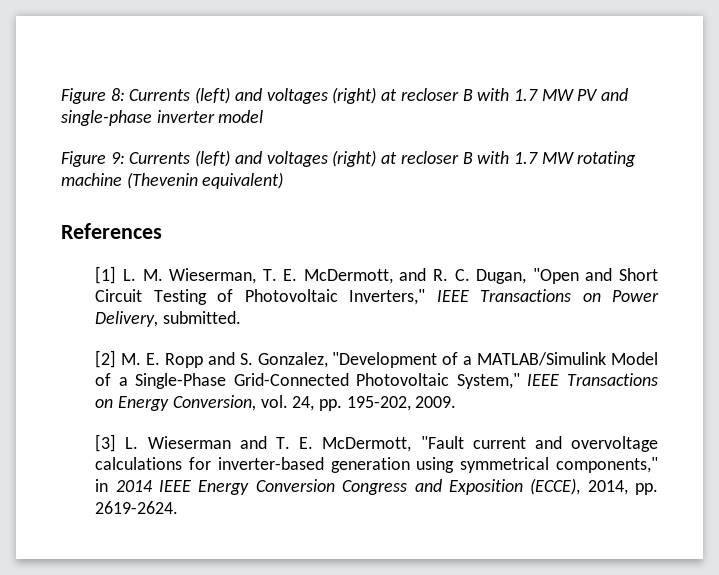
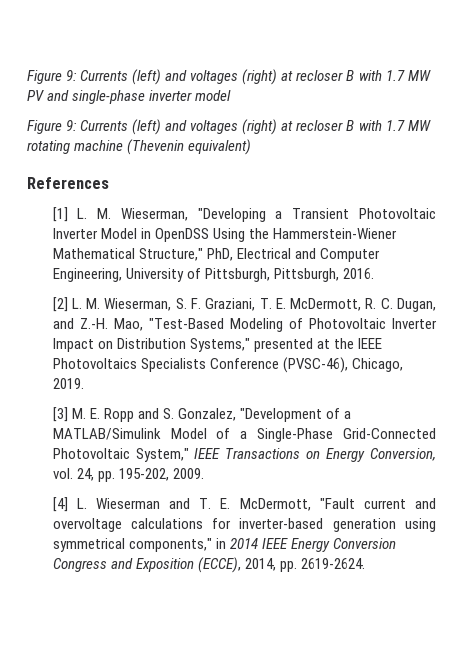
[61,88,125,104] Figure 8: -> [27,70,78,84] Figure 9:
[262,268,427,284] T. E. McDermott, and -> [197,208,436,222] [52,228,397,242] [52,248,380,262] [52,268,374,282] [52,297,362,312] "Developing a Transient Photovoltaic Inverter Model in OpenDSS Using the Hammerstein-Wiener Mathematical Structure," PhD, Electrical and Computer Engineering, University of Pittsburgh, Pittsburgh, 2016. // [2] L. M. Wieserman, S. F. Graziani, T. E. McDermott,
[532,268,658,284] [95,289,660,305] [95,311,242,327] [95,350,117,368] "Open and Short Circuit Testing of Photovoltaic Inverters," IEEE Transactions on Power Delivery, submitted. // [2] -> [52,318,437,332] [52,338,382,352] [52,357,403,373] [52,378,84,389] [52,407,68,422] and Z.-H. Mao, "Test-Based Modeling of Photovoltaic Inverter Impact on Distribution Systems," presented at the IEEE Photovoltaics Specialists Conference (PVSC-46), Chicago, 2019. // [3]
[95,434,117,452] [3] -> [52,497,68,512] [4]

